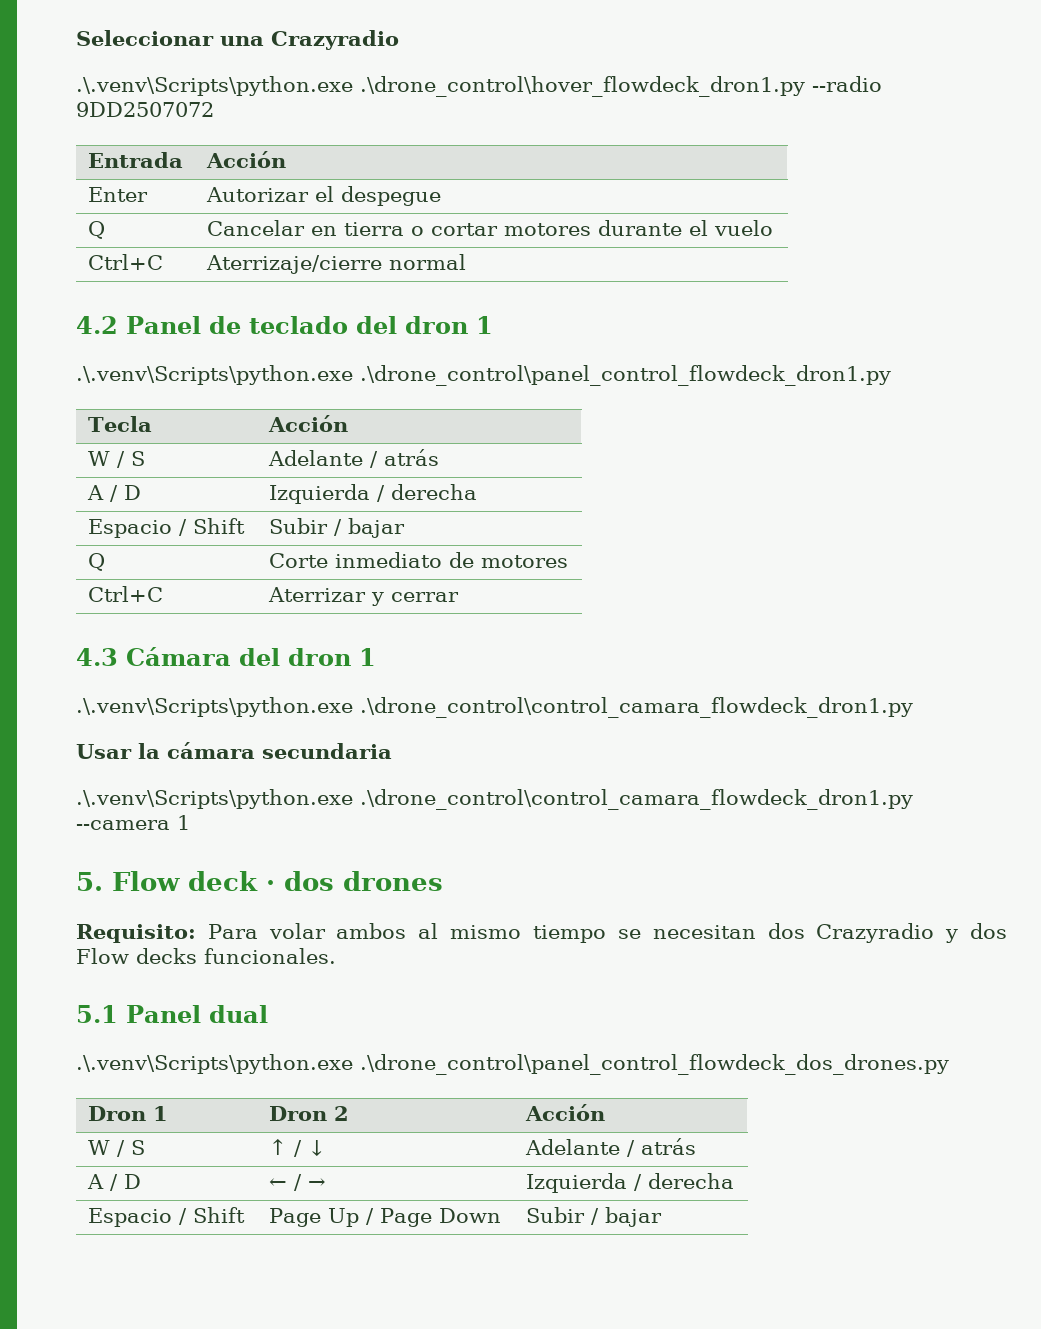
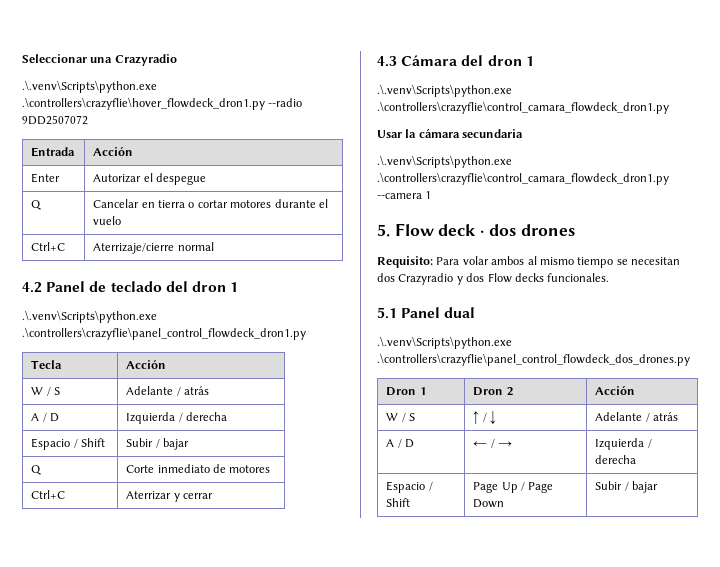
[360,76,805,97] .\drone_control\hover_flowdeck_dron1.py -> [22,97,265,110] .\controllers\crazyflie\hover_flowdeck_dron1.py
[360,365,891,386] .\drone_control\panel_control_flowdeck_dron1.py -> [22,327,306,340] .\controllers\crazyflie\panel_control_flowdeck_dron1.py
[360,697,913,718] .\drone_control\control_camara_flowdeck_dron1.py -> [377,101,669,114] .\controllers\crazyflie\control_camara_flowdeck_dron1.py
[360,789,913,810] .\drone_control\control_camara_flowdeck_dron1.py -> [377,172,669,185] .\controllers\crazyflie\control_camara_flowdeck_dron1.py
[360,1054,949,1075] .\drone_control\panel_control_flowdeck_dos_drones.py -> [377,353,690,366] .\controllers\crazyflie\panel_control_flowdeck_dos_drones.py

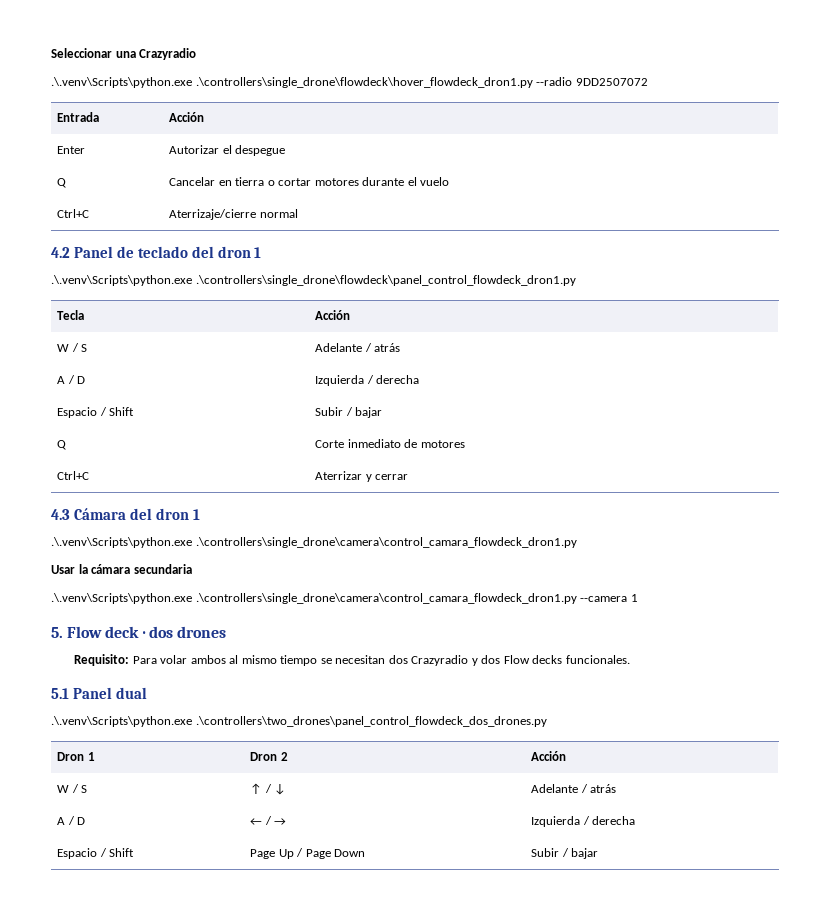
[22,97,265,110] .\controllers\crazyflie\hover_flowdeck_dron1.py -> [195,77,533,88] .\controllers\single_drone\flowdeck\hover_flowdeck_dron1.py
[22,327,306,340] .\controllers\crazyflie\panel_control_flowdeck_dron1.py -> [195,275,576,286] .\controllers\single_drone\flowdeck\panel_control_flowdeck_dron1.py
[377,101,669,114] .\controllers\crazyflie\control_camara_flowdeck_dron1.py -> [195,537,577,548] .\controllers\single_drone\camera\control_camara_flowdeck_dron1.py
[377,172,669,185] .\controllers\crazyflie\control_camara_flowdeck_dron1.py -> [195,593,577,604] .\controllers\single_drone\camera\control_camara_flowdeck_dron1.py
[377,353,690,366] .\controllers\crazyflie\panel_control_flowdeck_dos_drones.py -> [195,716,547,727] .\controllers\two_drones\panel_control_flowdeck_dos_drones.py

